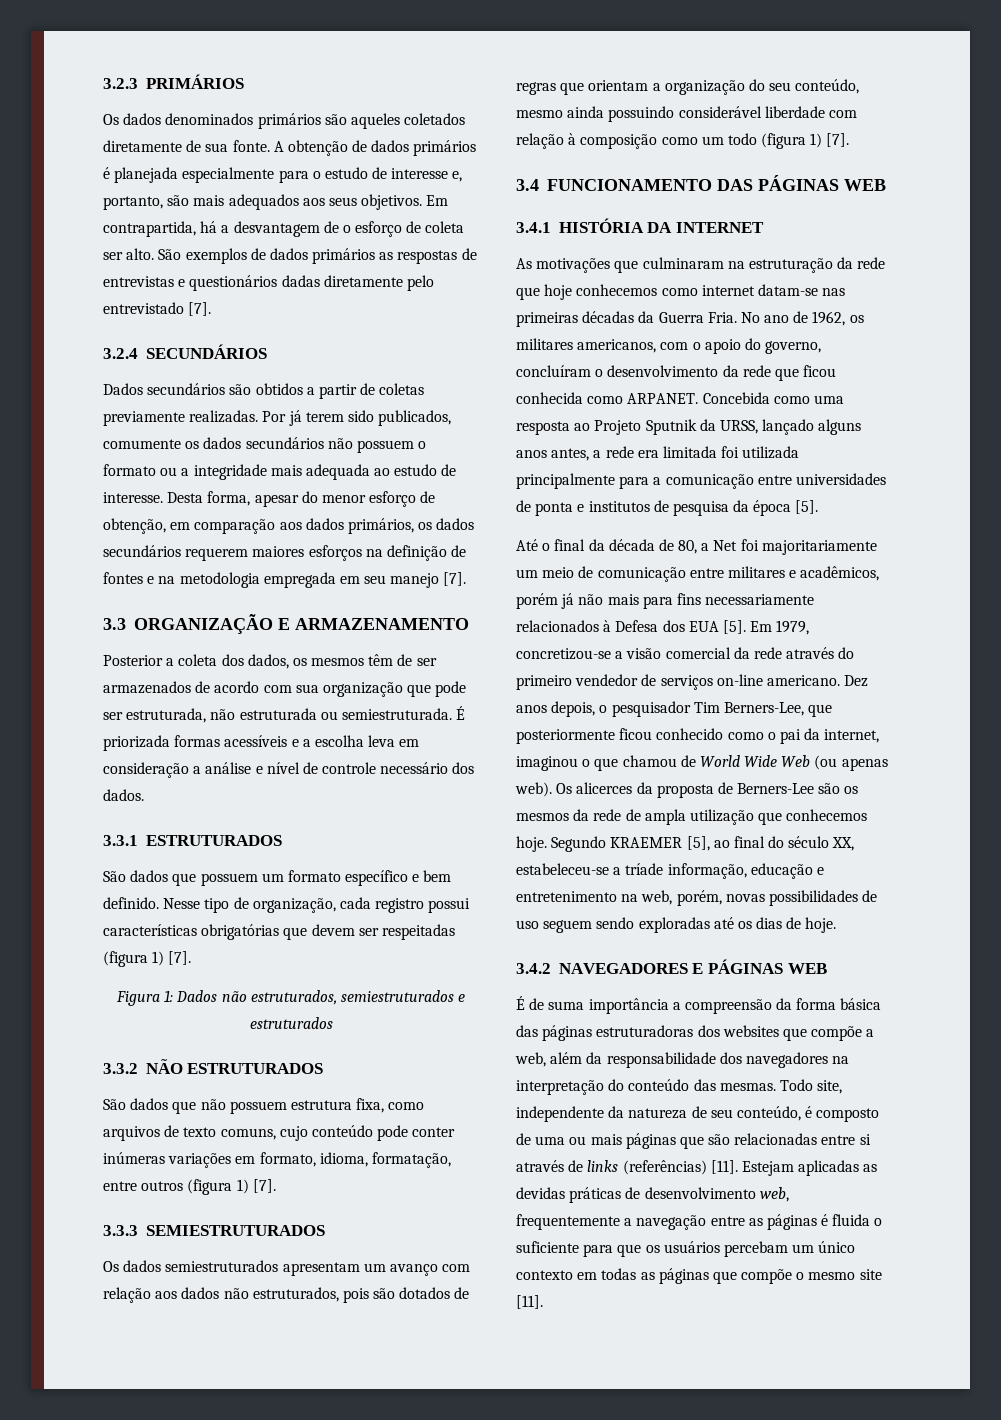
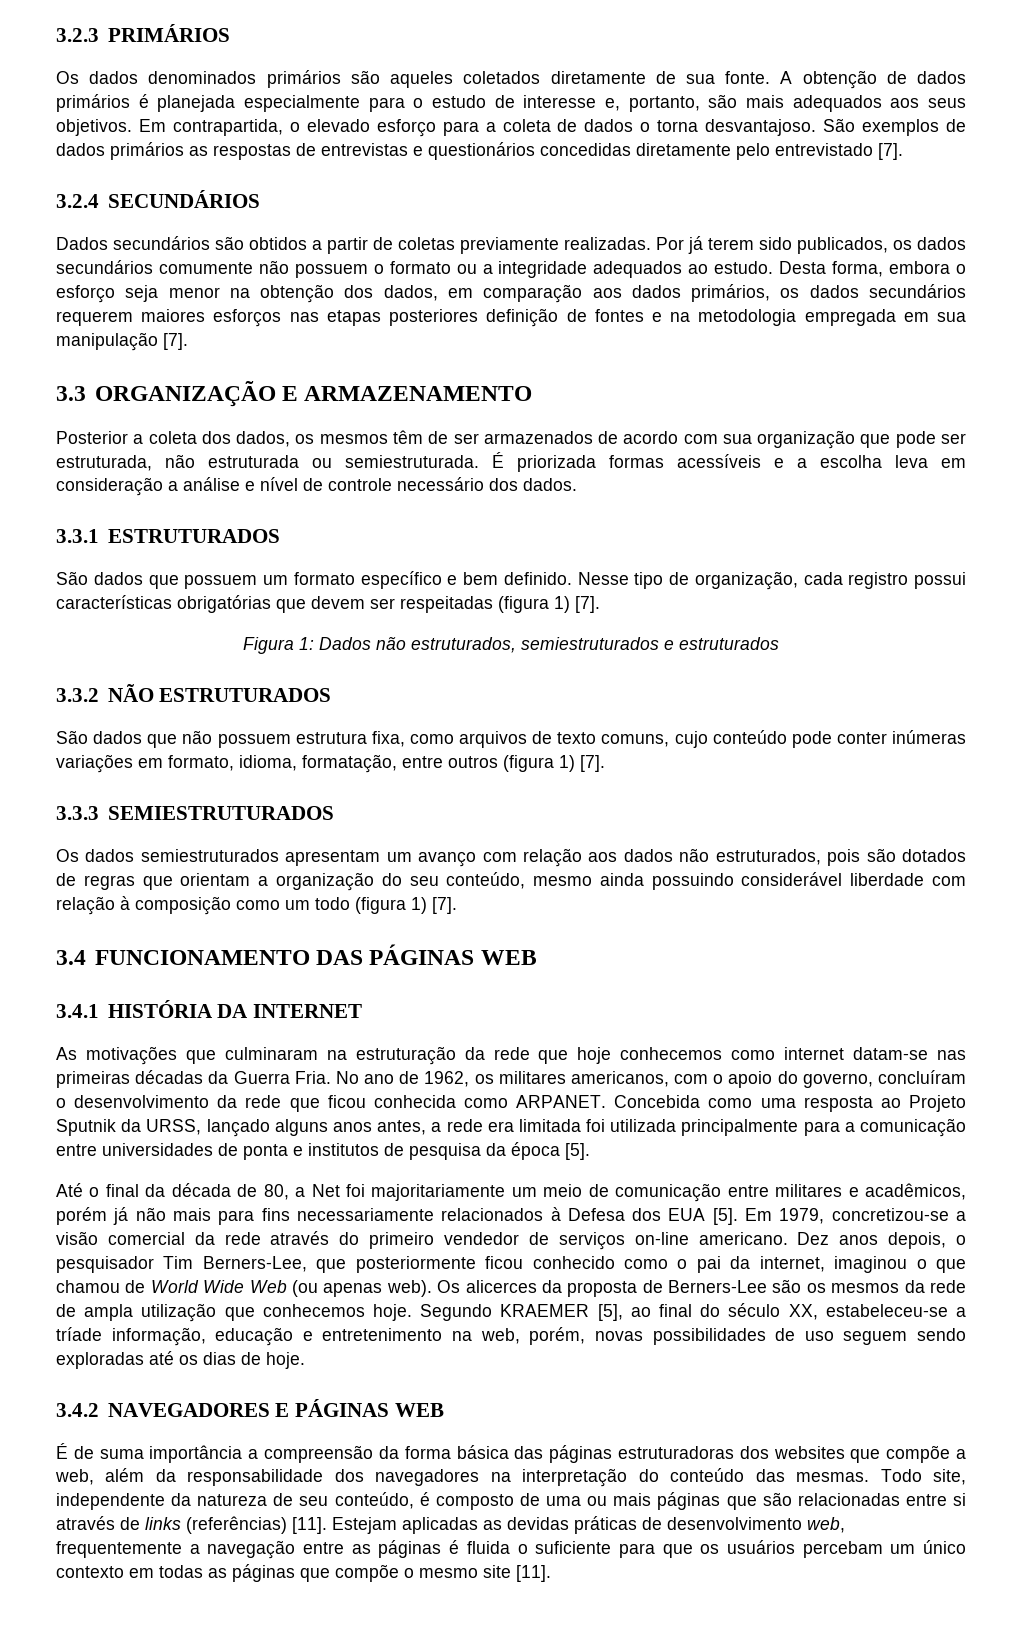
[200,221,465,237] [103,248,155,260] há a desvantagem de o esforço de coleta ser alto. -> [289,119,817,137] o elevado esforço para a coleta de dados o torna desvantajoso.
[281,275,320,287] dadas -> [540,143,631,156] concedidas
[103,437,324,449] comumente os dados secundários -> [893,237,966,250] [56,260,253,274] os dados secundários comumente
[270,464,457,480] [103,491,436,507] [103,518,166,534] mais adequada ao estudo de interesse. Desta forma, apesar do menor esforço de obtenção, -> [593,261,966,278] [56,284,438,303] adequados ao estudo. Desta forma, embora o esforço seja menor na obtenção dos dados,
[365,549,383,557] na -> [289,309,479,326] nas etapas posteriores
[364,573,440,588] seu manejo -> [936,312,966,322] [56,332,158,351] sua manipulação

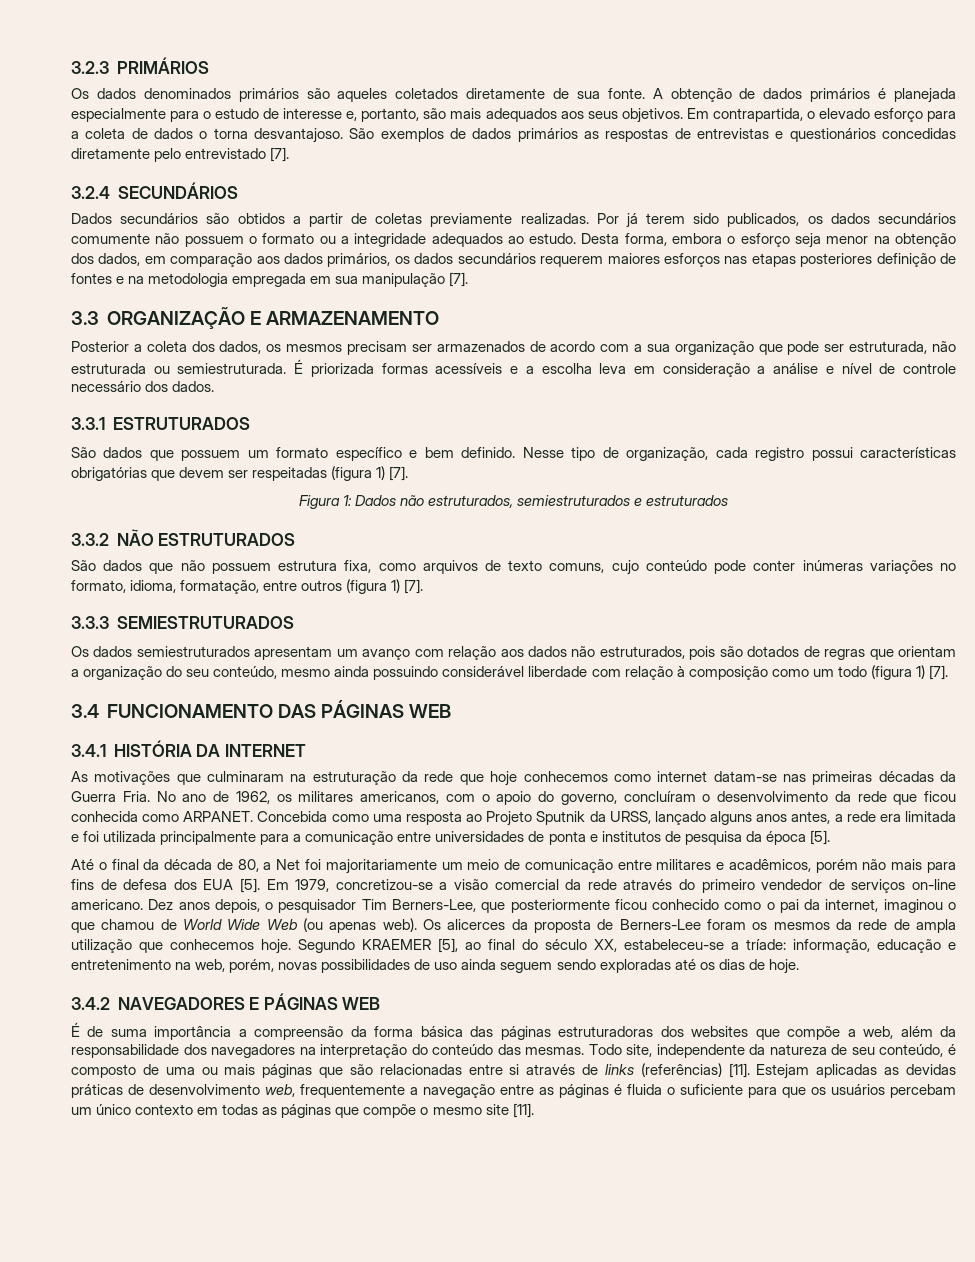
[392,430,449,444] têm de -> [346,341,407,355] precisam
(718, 439) none -> [634,344,643,352] a
[138,758,163,768] em -> [939,563,956,571] no
(581, 1125) none -> [71,834,79,842] e
[113,1207,129,1225] já -> (858, 866) none
[296,1207,625,1221] necessariamente relacionados à Defesa -> [100,879,168,890] de defesa
[772,1279,802,1293] são -> [707,919,747,930] foram
[56,1327,102,1341] tríade -> [746,939,786,950] tríade:
(834, 1336) none -> [461,959,497,970] ainda

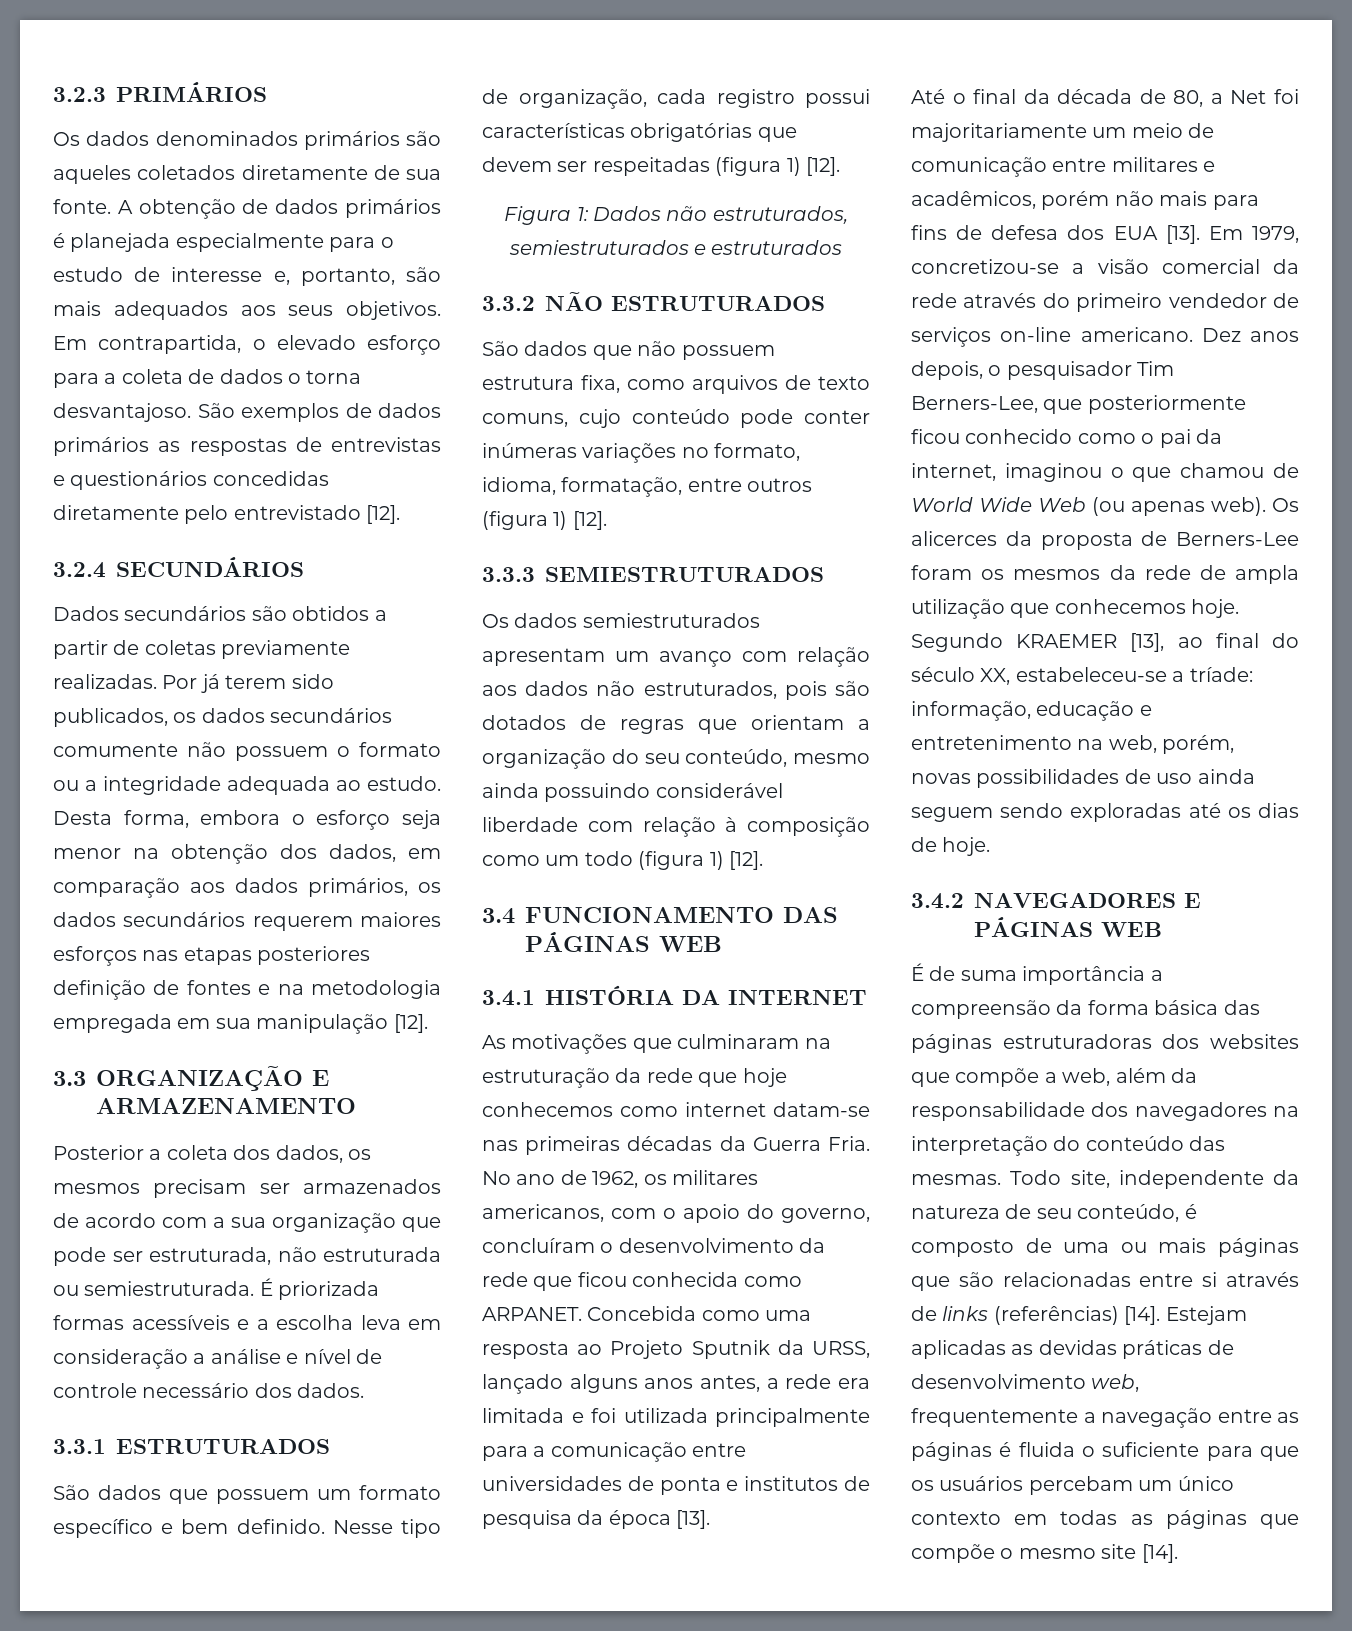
[270,147,290,162] [7]. -> [366,505,401,524] [12].
[431,233,503,247] adequados -> [227,776,330,795] adequada
[449,272,469,287] [7]. -> [393,1014,428,1033] [12].
[389,466,409,481] [7]. -> [806,157,840,176] [12].
[404,579,424,594] [7]. -> [572,511,607,530] [12].
[928,665,948,680] [7]. -> [729,851,763,870] [12].
[809,830,830,845] [5]. -> [676,1510,711,1529] [13].
[240,878,260,893] [5]. -> [1165,225,1200,244] [13].
[438,938,458,953] [5], -> [1130,633,1165,652] [13],
[728,1063,750,1078] [11]. -> [1124,1306,1161,1325] [14].
[512,1103,534,1118] [11]. -> [1141,1544,1178,1563] [14].

